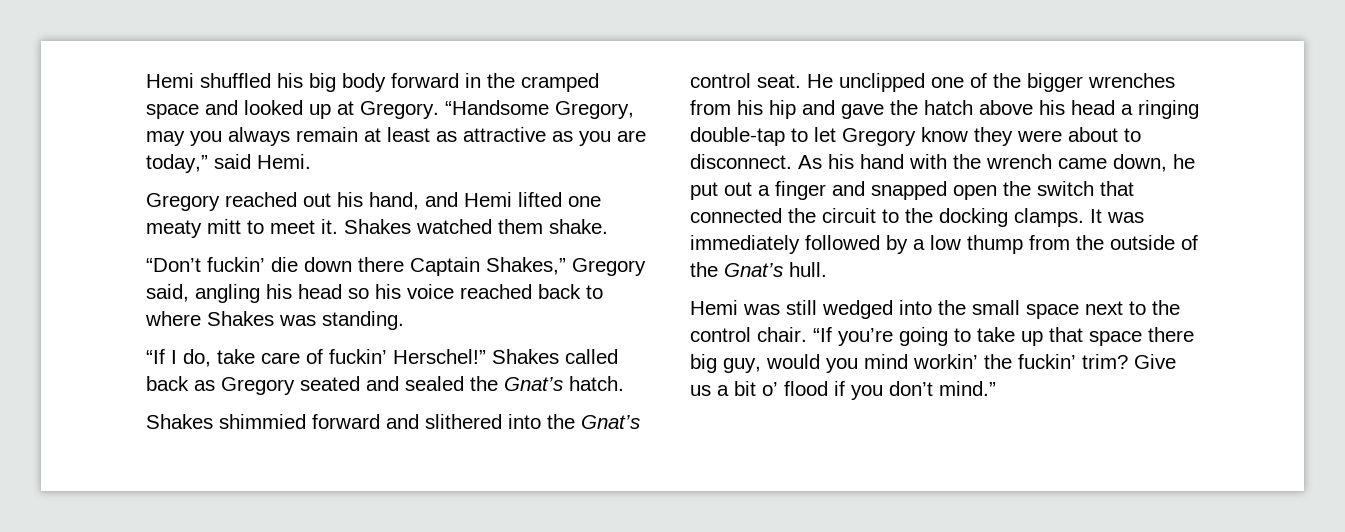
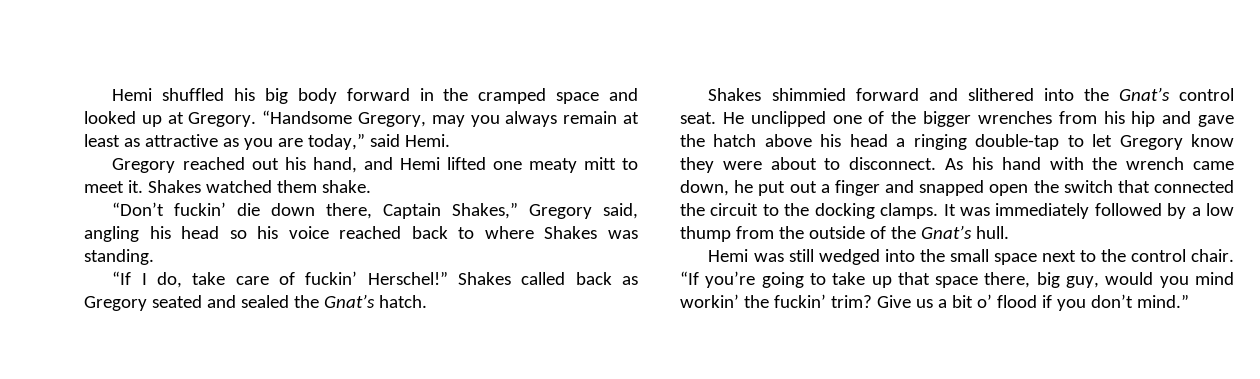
[358,257,404,272] there -> [326,203,373,219] there,
[1148,327,1194,342] there -> [984,272,1031,288] there,

